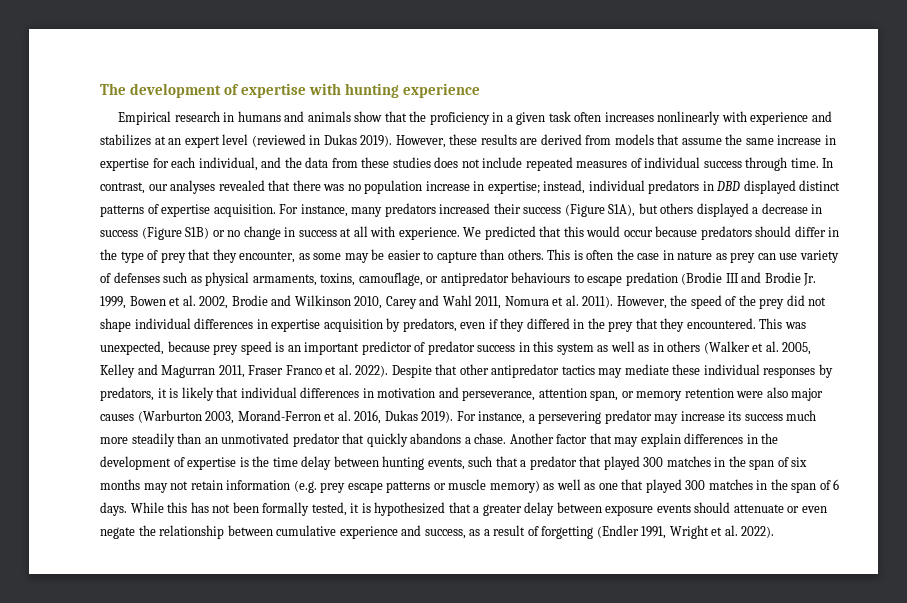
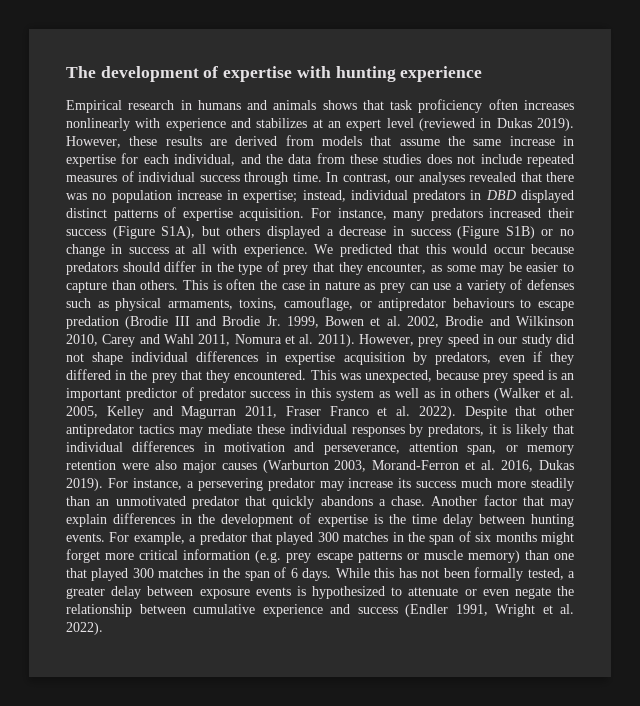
[354,111,571,125] show that the proficiency in a given task -> [322,99,483,113] shows that task proficiency
(798, 256) none -> [456,283,464,290] a
[670,295,785,309] the speed of the prey -> [418,334,552,347] prey speed in our study
[427,456,518,470] events, such that -> [66,532,185,545] events. For example,
[143,480,223,493] may not retain -> [540,532,574,545] [66,549,179,563] might forget more critical
[543,479,596,490] as well as -> [524,550,549,560] than
[350,502,471,516] it is hypothesized that -> (564, 574) none
[694,502,731,513] should -> [296,586,403,599] is hypothesized to
[424,525,594,539] success, as a result of forgetting -> [357,607,398,614] success

